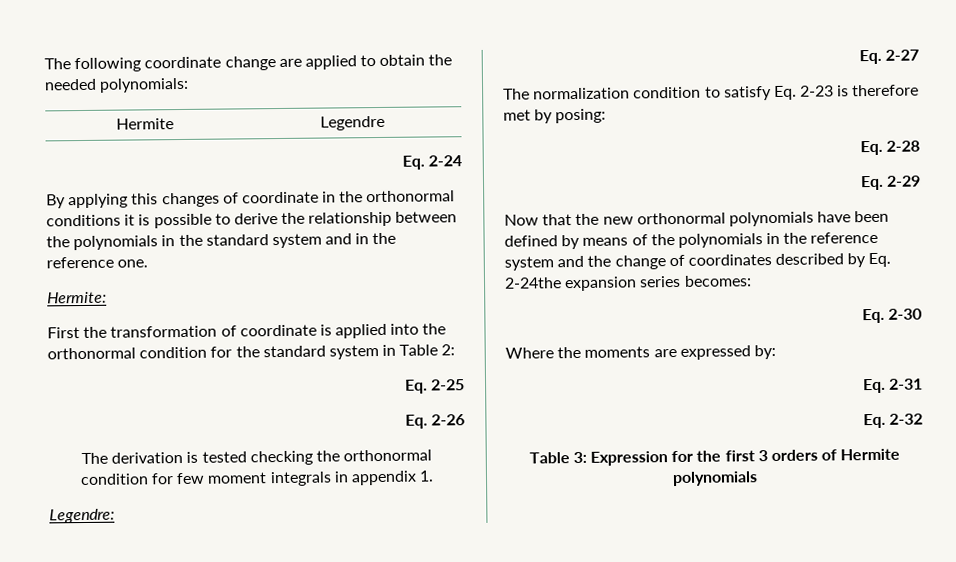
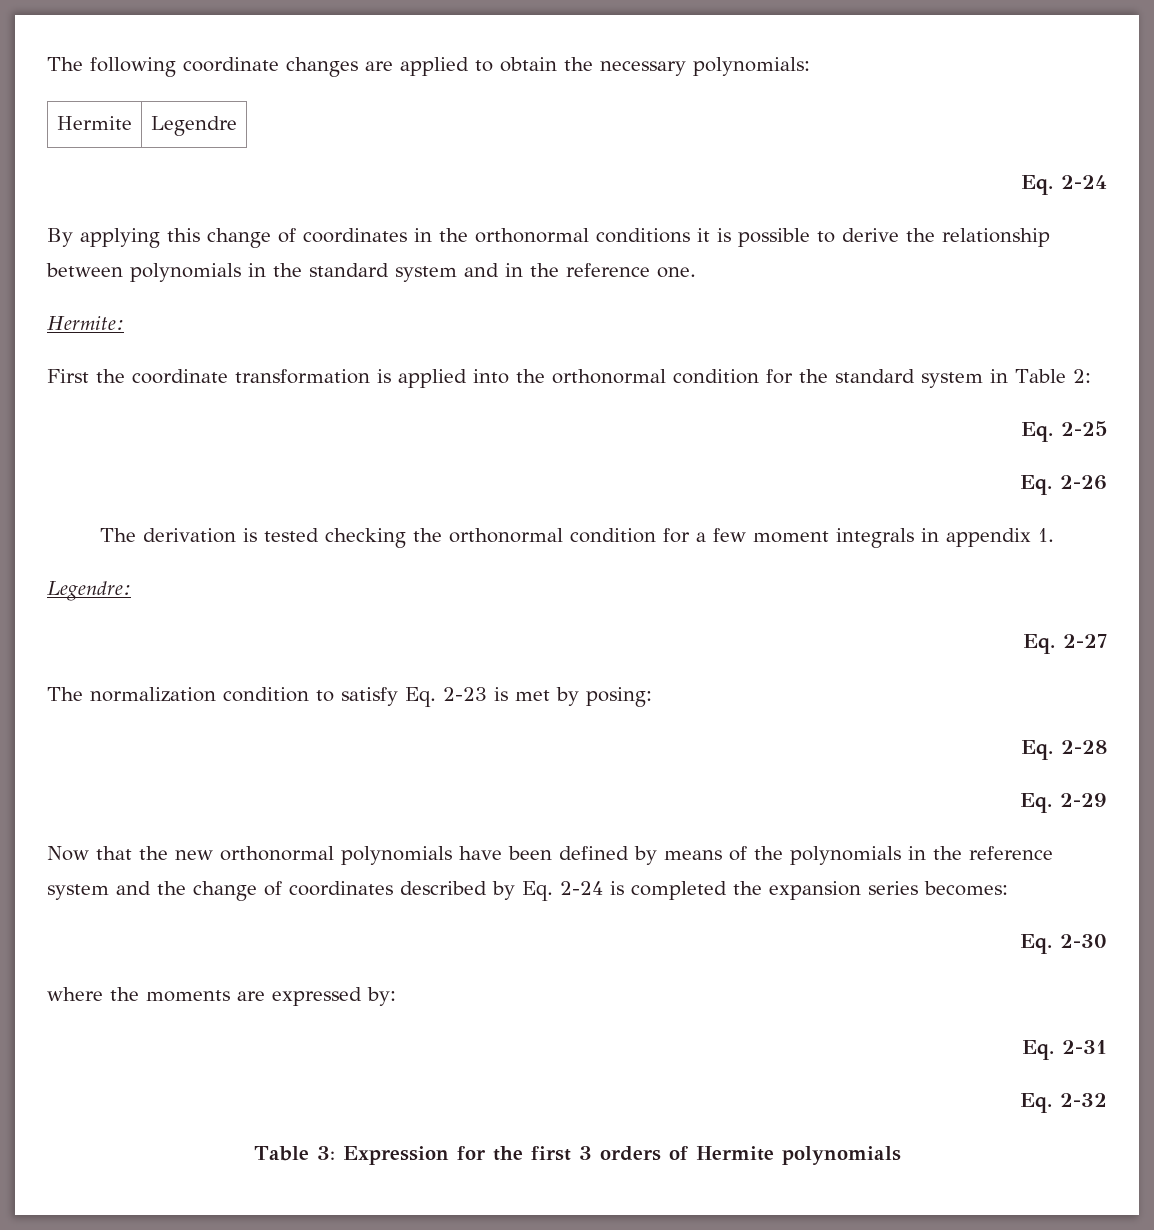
[224,56,276,71] change -> [286,57,358,77] changes
[44,78,97,91] needed -> [600,61,686,76] necessary
[161,191,319,208] changes of coordinate -> [207,228,407,248] change of coordinates
[46,236,70,248] the -> (123, 270) none
[110,324,317,338] transformation of coordinate -> [132,369,370,384] coordinate transformation
(175, 479) none -> [696,532,706,542] a
[852,84,920,97] therefore -> (508, 694) none
[504,277,562,289] 2-24the -> [560,881,762,900] 2-24 is completed the
[505,347,554,359] Where -> [47,987,103,1001] where

